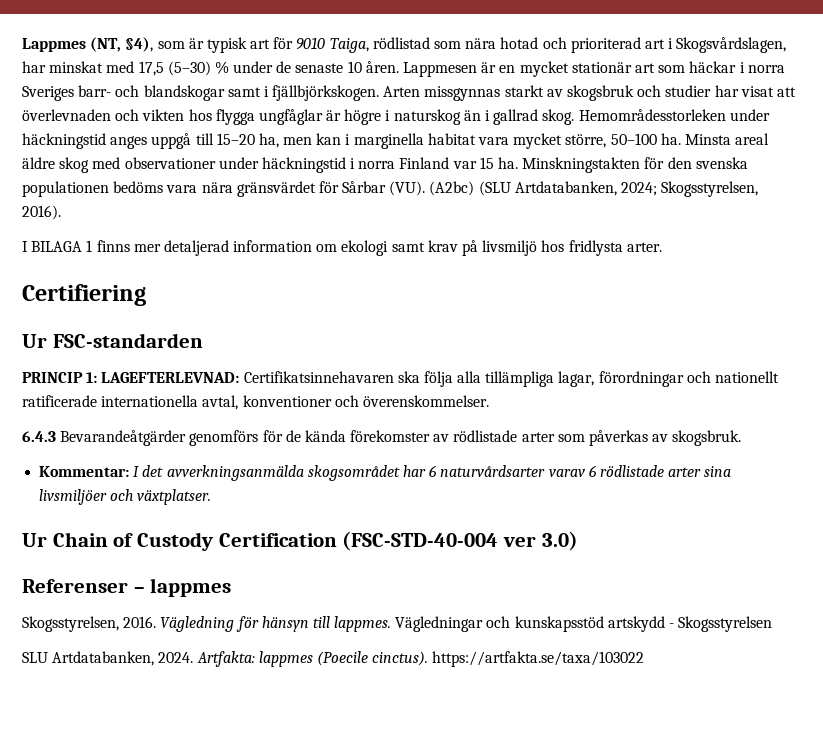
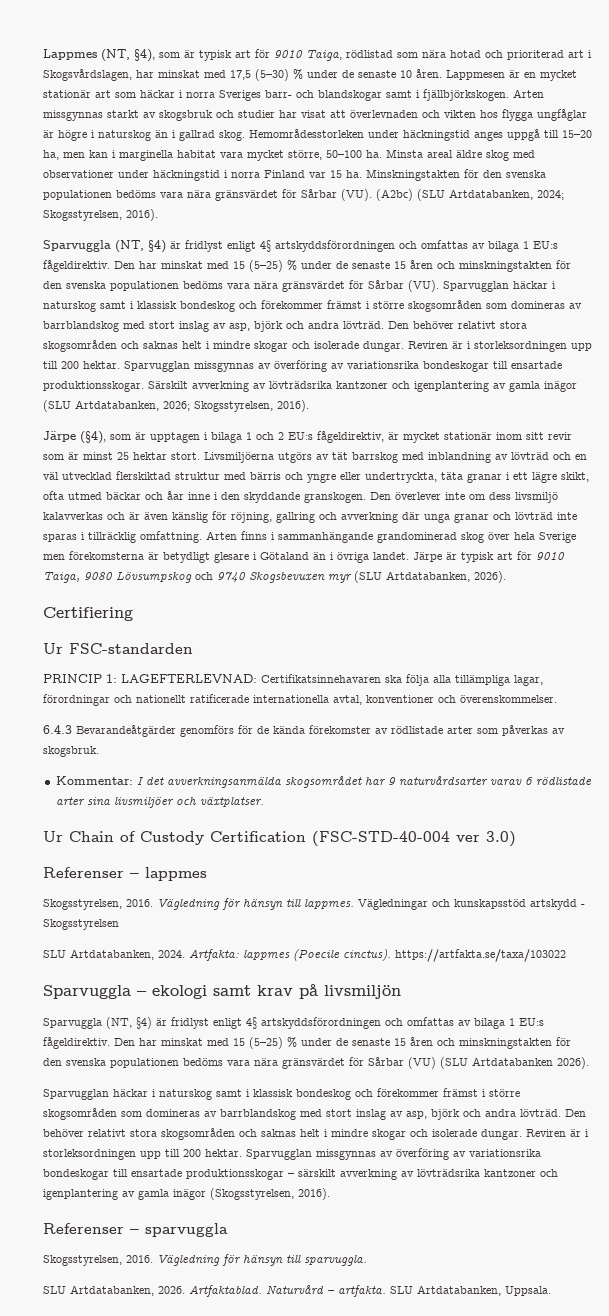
[22,240,662,256] I BILAGA 1 finns mer detaljerad information om ekologi samt krav på livsmiljö hos fridlysta arter. -> [43,240,558,253] [43,260,571,272] [43,280,556,292] [43,300,582,312] [43,321,527,332] [43,340,592,352] [43,360,562,372] [43,381,577,392] [43,400,309,412] [43,431,572,444] [43,452,587,463] [43,471,589,483] [43,491,558,503] [43,511,577,523] [43,531,576,543] [43,551,565,563] [43,571,506,583] Sparvuggla (NT, §4) är fridlyst enligt 4§ artskyddsförordningen och omfattas av bilaga 1 EU:s fågeldirektiv. Den har minskat med 15 (5–25) % under de senaste 15 åren och minskningstakten för den svenska populationen bedöms vara nära gränsvärdet för Sårbar (VU). Sparvugglan häckar i naturskog samt i klassisk bondeskog och förekommer främst i större skogsområden som domineras av barrblandskog med stort inslag av asp, björk och andra lövträd. Den behöver relativt stora skogsområden och saknas helt i mindre skogar och isolerade dungar. Reviren är i storleksordningen upp till 200 hektar. Sparvugglan missgynnas av överföring av variationsrika bondeskogar till ensartade produktionsskogar. Särskilt avverkning av lövträdsrika kantzoner och igenplantering av gamla inägor (SLU Artdatabanken, 2026; Skogsstyrelsen, 2016). // Järpe (§4), som är upptagen i bilaga 1 och 2 EU:s fågeldirektiv, är mycket stationär inom sitt revir som är minst 25 hektar stort. Livsmiljöerna utgörs av tät barrskog med inblandning av lövträd och en väl utvecklad flerskiktad struktur med bärris och yngre eller undertryckta, täta granar i ett lägre skikt, ofta utmed bäckar och åar inne i den skyddande granskogen. Den överlever inte om dess livsmiljö kalavverkas och är även känslig för röjning, gallring och avverkning där unga granar och lövträd inte sparas i tillräcklig omfattning. Arten finns i sammanhängande grandominerad skog över hela Sverige men förekomsterna är betydligt glesare i Götaland än i övriga landet. Järpe är typisk art för 9010 Taiga, 9080 Lövsumpskog och 9740 Skogsbevuxen myr (SLU Artdatabanken, 2026).
[429,465,438,477] 6 -> [387,777,395,785] 9
(645, 659) none -> [43,984,401,999] [43,1017,544,1029] [43,1037,571,1049] [43,1057,589,1069] [43,1088,520,1100] [43,1108,586,1120] [43,1128,589,1140] [43,1148,541,1160] [43,1169,558,1180] [43,1188,330,1200] [43,1223,228,1237] [43,1254,367,1266] [43,1285,551,1297] // Sparvuggla – ekologi samt krav på livsmiljön // Sparvuggla (NT, §4) är fridlyst enligt 4§ artskyddsförordningen och omfattas av bilaga 1 EU:s fågeldirektiv. Den har minskat med 15 (5–25) % under de senaste 15 åren och minskningstakten för den svenska populationen bedöms vara nära gränsvärdet för Sårbar (VU) (SLU Artdatabanken 2026). // Sparvugglan häckar i naturskog samt i klassisk bondeskog och förekommer främst i större skogsområden som domineras av barrblandskog med stort inslag av asp, björk och andra lövträd. Den behöver relativt stora skogsområden och saknas helt i mindre skogar och isolerade dungar. Reviren är i storleksordningen upp till 200 hektar. Sparvugglan missgynnas av överföring av variationsrika bondeskogar till ensartade produktionsskogar – särskilt avverkning av lövträdsrika kantzoner och igenplantering av gamla inägor (Skogsstyrelsen, 2016). // Referenser – sparvuggla // Skogsstyrelsen, 2016. Vägledning för hänsyn till sparvuggla. // SLU Artdatabanken, 2026. Artfaktablad. Naturvård – artfakta. SLU Artdatabanken, Uppsala.

